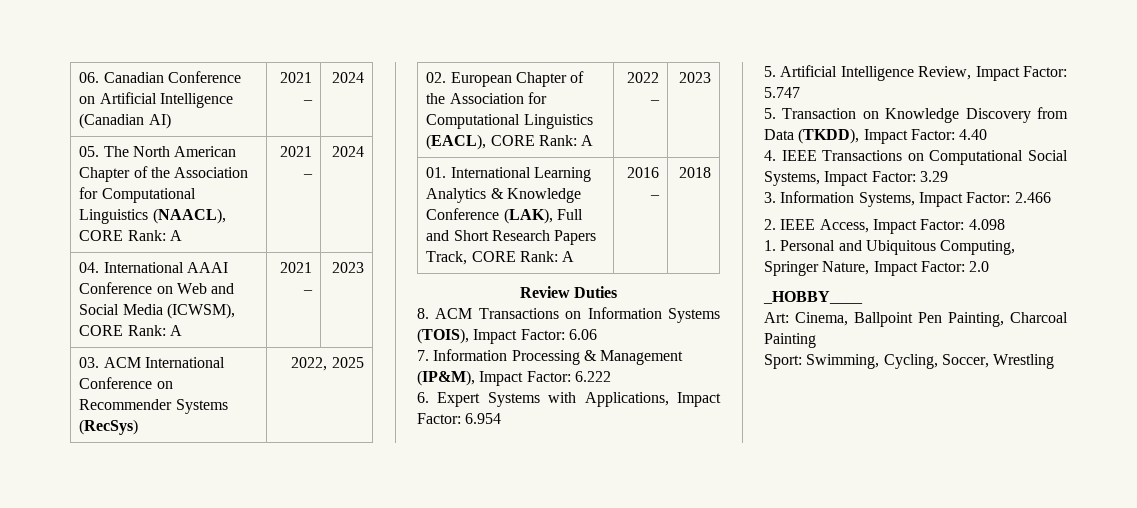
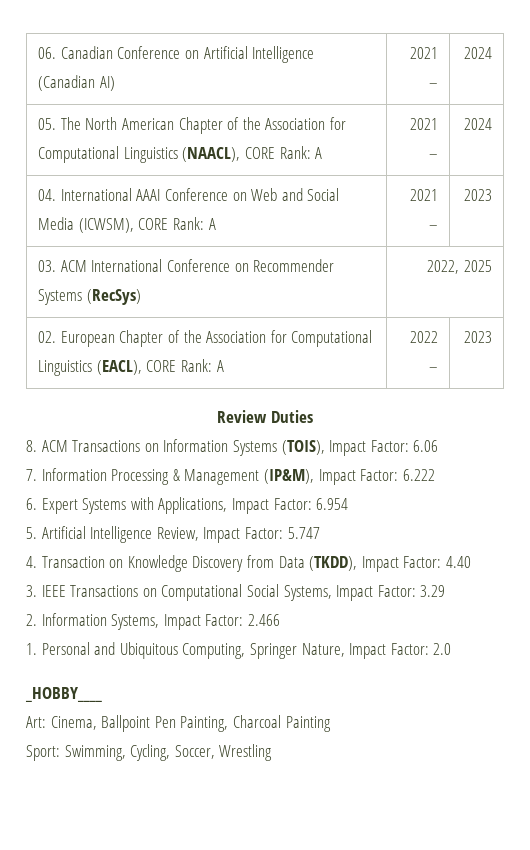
[426,167,591,182] [426,188,581,203] [426,208,583,224] [426,230,597,245] [426,251,575,265] [626,167,659,178] [649,195,660,199] [678,167,711,178] // 01. International Learning Analytics & Knowledge Conference (LAK), Full and Short Research Papers Track, CORE Rank: A | 2016 – | 2018 -> (492, 337) none
[764,108,776,119] 5. -> [26,556,37,568] 4.
[764,150,776,161] 4. -> [26,585,37,597] 3.
[764,192,776,203] 3. -> [26,614,37,626] 2.
[764,219,1005,234] // 2. IEEE Access, Impact Factor: 4.098 -> (280, 620) none

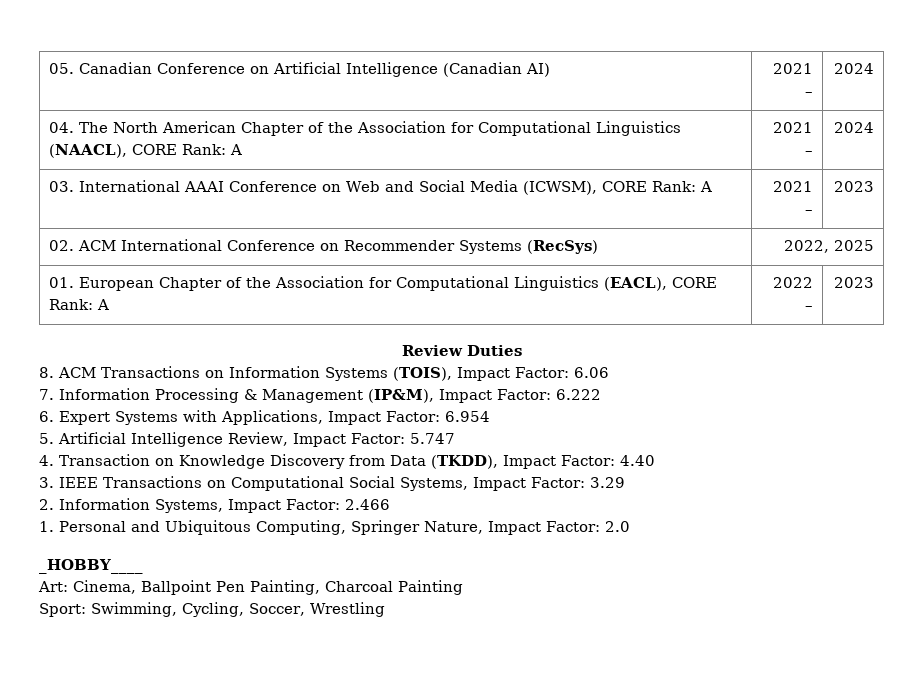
[38,47,57,59] 06. -> [48,63,74,74] 05.
[38,118,57,130] 05. -> [48,122,74,133] 04.
[38,189,57,201] 04. -> [48,181,74,192] 03.
[38,260,57,272] 03. -> [48,240,74,251] 02.
[38,331,57,343] 02. -> [48,277,74,288] 01.

